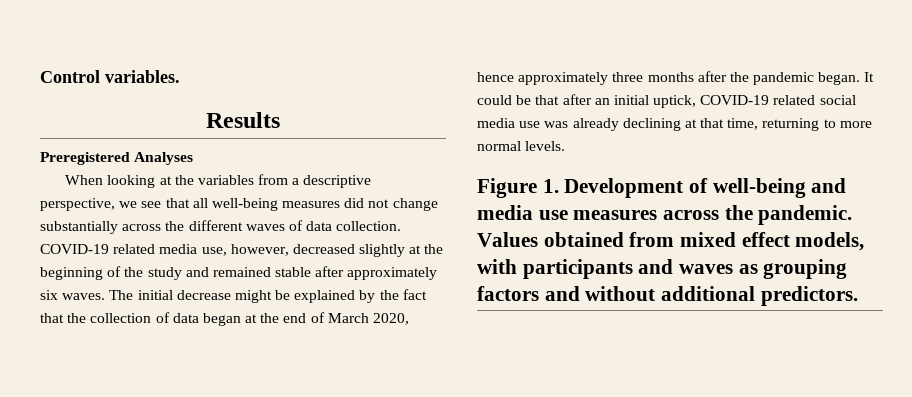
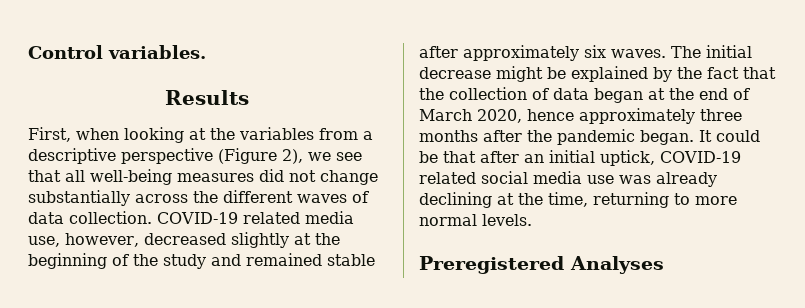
[40,152,194,165] [65,175,104,185] Preregistered Analyses // When -> [28,127,119,142] First, when
[40,198,115,211] perspective, -> [121,148,303,164] perspective (Figure 2),
[700,118,725,128] that -> [518,193,543,205] the
[477,178,847,198] [477,205,853,225] [477,232,865,251] [477,259,848,279] [477,286,858,306] Figure 1. Development of well-being and media use measures across the pandemic. Values obtained from mixed effect models, with participants and waves as grouping factors and without additional predictors. -> [419,256,664,274] Preregistered Analyses

